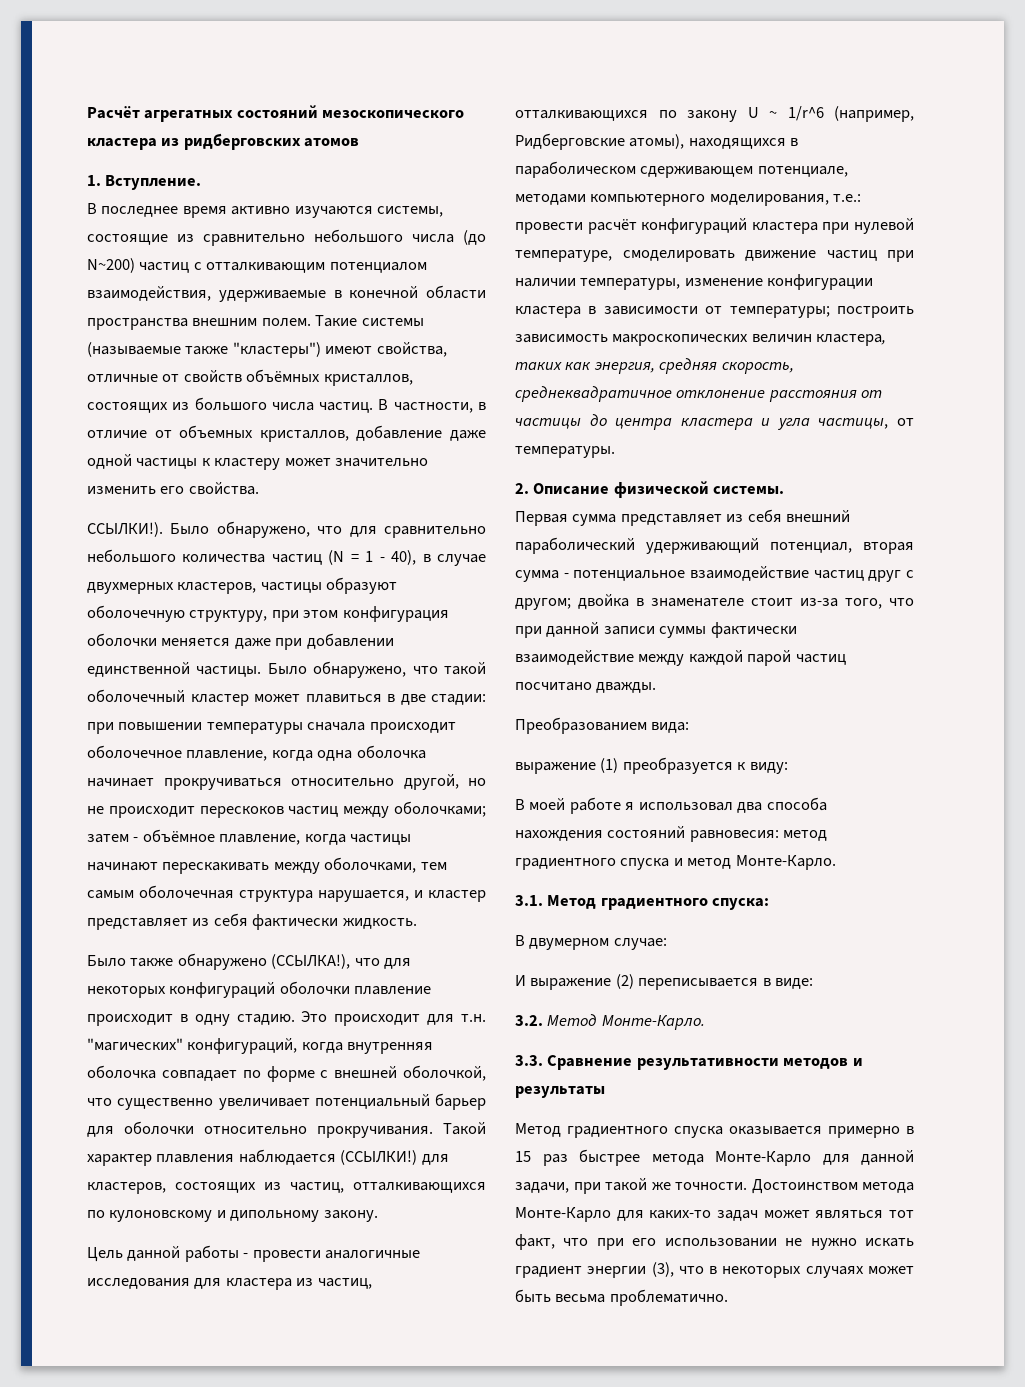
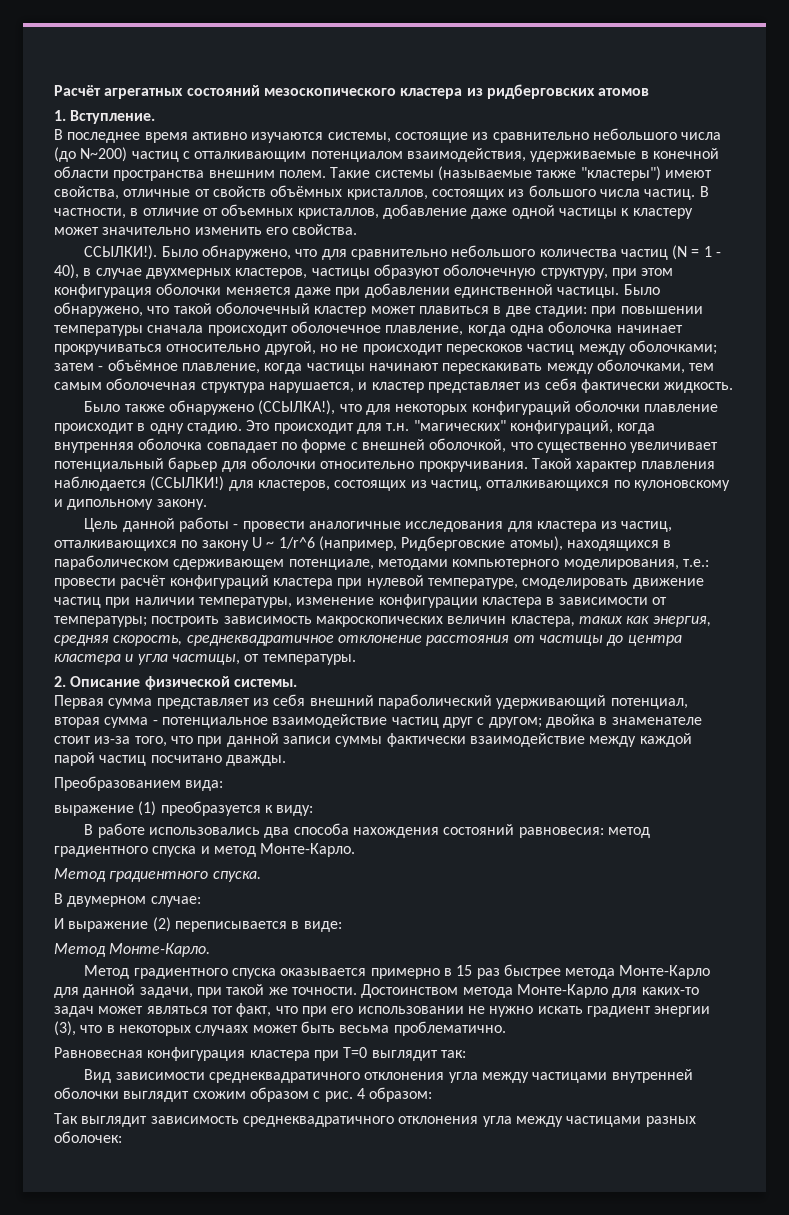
[529,797,733,814] моей работе я использовал -> [97,823,260,838] работе использовались
[515,895,770,910] 3.1. Метод градиентного спуска: -> [54,868,261,882] Метод градиентного спуска.
[515,1015,543,1026] 3.2. -> (342, 926) none
[515,1055,863,1070] [515,1086,605,1098] // 3.3. Сравнение результативности методов и результаты -> (211, 950) none
(728, 1297) none -> [54,1047,466,1061] [84,1069,693,1083] [54,1087,433,1102] [54,1113,696,1127] [54,1131,122,1143] // Равновесная конфигурация кластера при T=0 выглядит так: // Вид зависимости среднеквадратичного отклонения угла между частицами внутренней оболочки выглядит схожим образом с рис. 4 образом: // Так выглядит зависимость среднеквадратичного отклонения угла между частицами разных оболочек:

